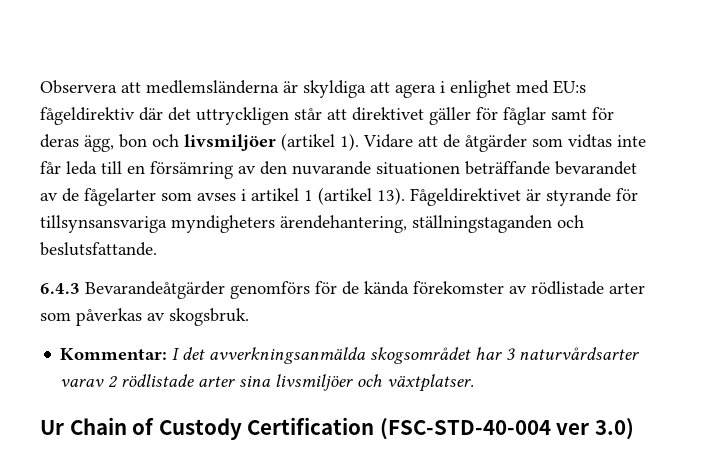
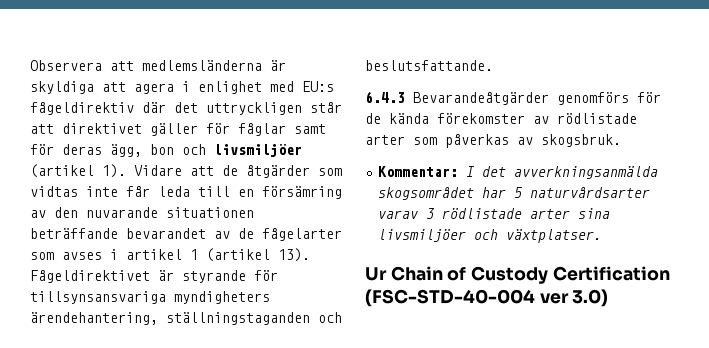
[506,348,516,360] 3 -> [514,187,524,198] 5
[108,376,119,388] 2 -> [426,208,436,219] 3

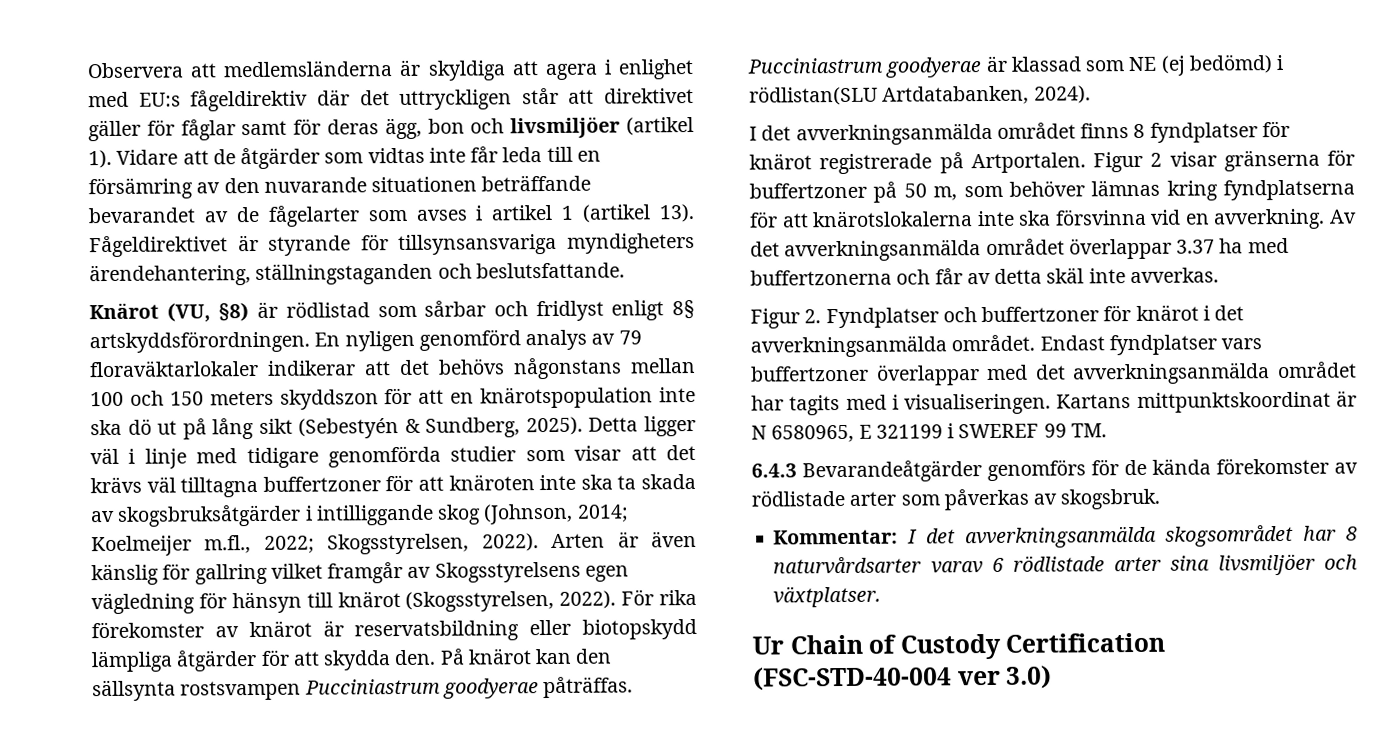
(493, 65) none -> [89,300,695,323] [89,329,642,354] [89,357,696,380] [90,386,697,410] [90,415,696,440] [90,444,696,469] [90,473,697,498] [90,503,629,527] [91,530,697,557] [91,561,629,586] [91,589,697,615] [91,618,697,642] [91,648,613,673] [92,676,634,702] [747,54,1284,78] [749,85,1091,106] [749,120,1290,146] [749,149,1355,175] [749,179,1355,203] [749,208,1357,230] [750,237,1289,262] [750,267,1219,286] [750,304,1245,329] [750,334,1263,358] [750,361,1357,386] [751,390,1357,416] [751,423,1107,443] // Knärot (VU, §8) är rödlistad som sårbar och fridlyst enligt 8§ artskyddsförordningen. En nyligen genomförd analys av 79 floraväktarlokaler indikerar att det behövs någonstans mellan 100 och 150 meters skyddszon för att en knärotspopulation inte ska dö ut på lång sikt (Sebestyén & Sundberg, 2025). Detta ligger väl i linje med tidigare genomförda studier som visar att det krävs väl tilltagna buffertzoner för att knäroten inte ska ta skada av skogsbruksåtgärder i intilliggande skog (Johnson, 2014; Koelmeijer m.fl., 2022; Skogsstyrelsen, 2022). Arten är även känslig för gallring vilket framgår av Skogsstyrelsens egen vägledning för hänsyn till knärot (Skogsstyrelsen, 2022). För rika förekomster av knärot är reservatsbildning eller biotopskydd lämpliga åtgärder för att skydda den. På knärot kan den sällsynta rostsvampen Pucciniastrum goodyerae påträffas. Pucciniastrum goodyerae är klassad som NE (ej bedömd) i rödlistan(SLU Artdatabanken, 2024). // I det avverkningsanmälda området finns 8 fyndplatser för knärot registrerade på Artportalen. Figur 2 visar gränserna för buffertzoner på 50 m, som behöver lämnas kring fyndplatserna för att knärotslokalerna inte ska försvinna vid en avverkning. Av det avverkningsanmälda området överlappar 3.37 ha med buffertzonerna och får av detta skäl inte avverkas. // Figur 2. Fyndplatser och buffertzoner för knärot i det avverkningsanmälda området. Endast fyndplatser vars buffertzoner överlappar med det avverkningsanmälda området har tagits med i visualiseringen. Kartans mittpunktskoordinat är N 6580965, E 321199 i SWEREF 99 TM.
[514,187,524,198] 5 -> [1346,526,1358,541] 8
[426,208,436,219] 3 -> [991,557,1004,572] 6

